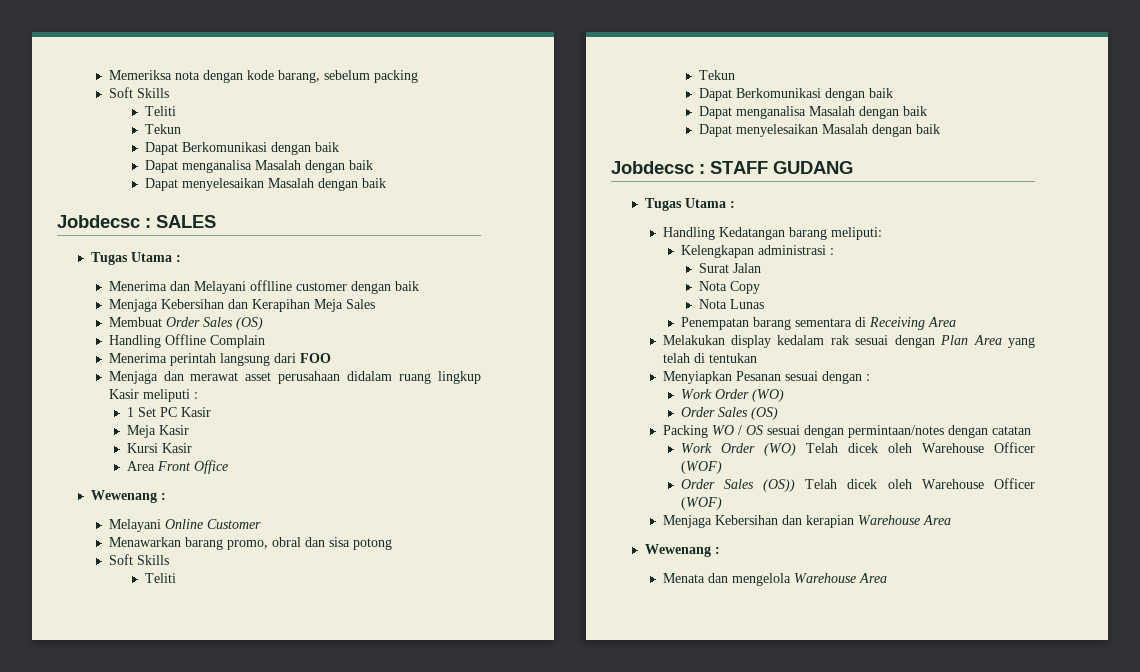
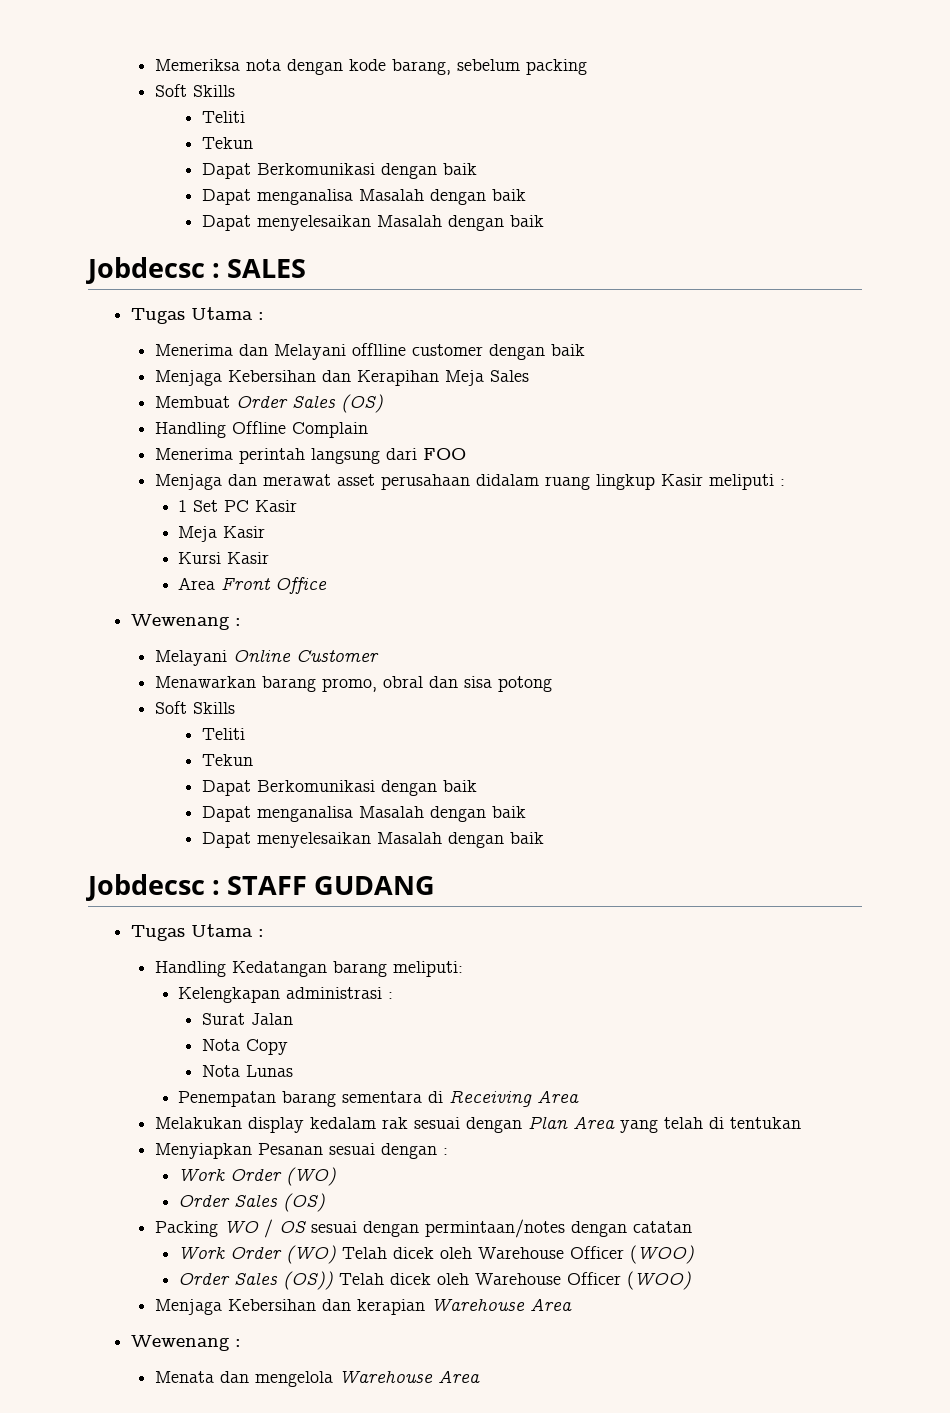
[680,461,722,474] (WOF) -> [630,1245,695,1264] (WOO)
[680,497,722,510] (WOF) -> [627,1271,692,1290] (WOO)

